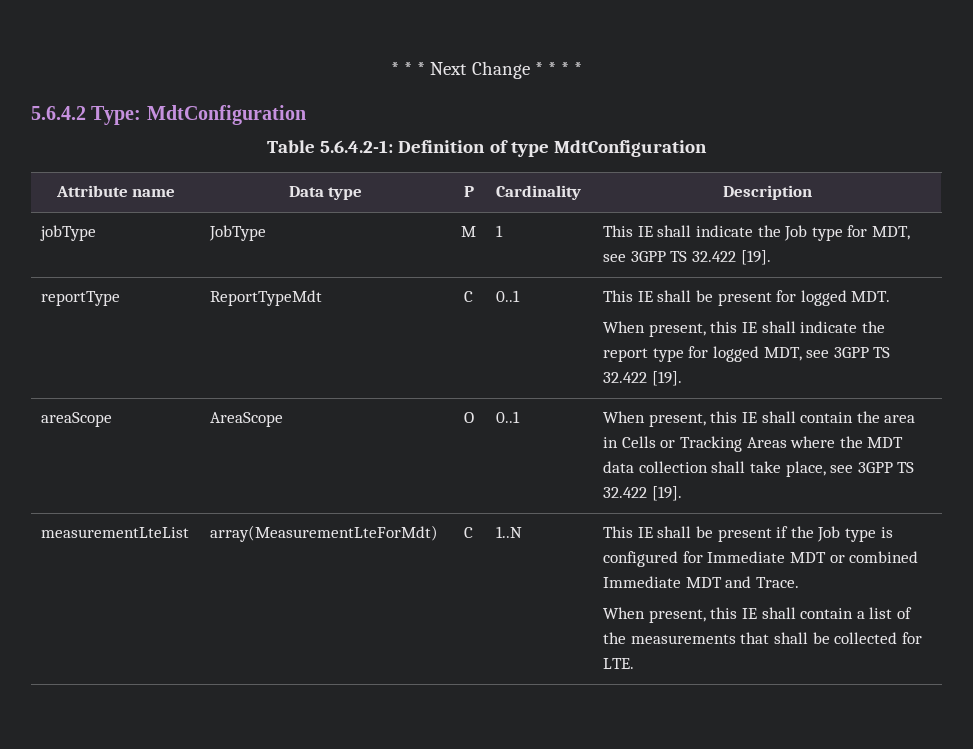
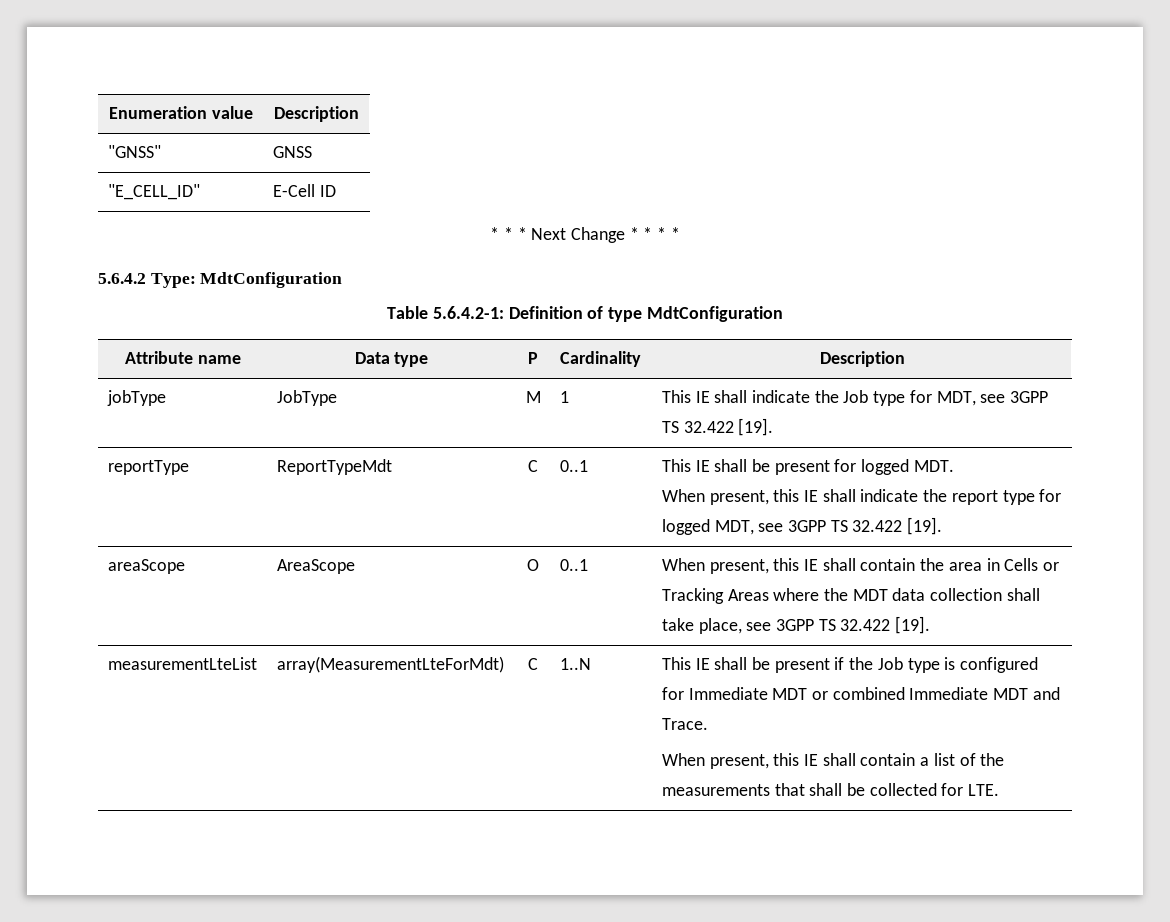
(390, 68) none -> [109,106,253,119] [274,106,359,122] [107,145,161,158] [272,146,312,158] [107,184,200,200] [272,184,336,197] Enumeration value | Description // "GNSS" | GNSS // "E_CELL_ID" | E-Cell ID //

